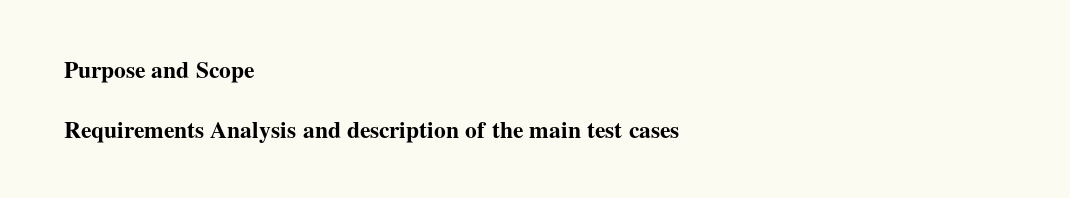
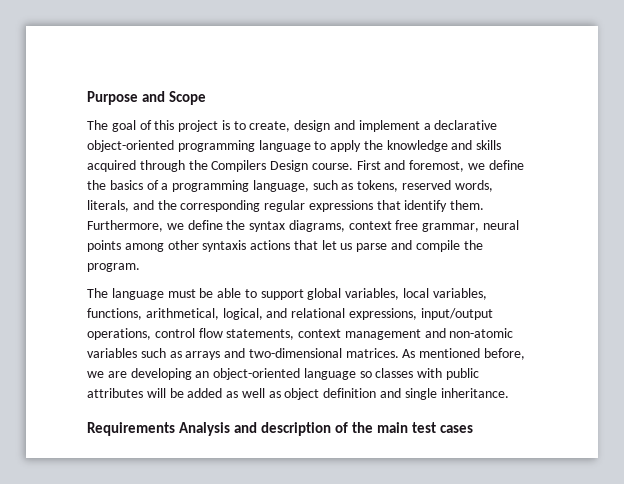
(255, 72) none -> [87,120,498,132] [87,140,502,152] [87,160,524,172] [87,180,493,192] [87,200,485,212] [87,220,520,232] [87,240,483,252] [87,263,140,272] [87,288,487,300] [87,308,493,320] [87,328,514,340] [87,348,526,360] [87,368,480,380] [87,388,509,400] // The goal of this project is to create, design and implement a declarative object-oriented programming language to apply the knowledge and skills acquired through the Compilers Design course. First and foremost, we define the basics of a programming language, such as tokens, reserved words, literals, and the corresponding regular expressions that identify them. Furthermore, we define the syntax diagrams, context free grammar, neural points among other syntaxis actions that let us parse and compile the program. // The language must be able to support global variables, local variables, functions, arithmetical, logical, and relational expressions, input/output operations, control flow statements, context management and non-atomic variables such as arrays and two-dimensional matrices. As mentioned before, we are developing an object-oriented language so classes with public attributes will be added as well as object definition and single inheritance.

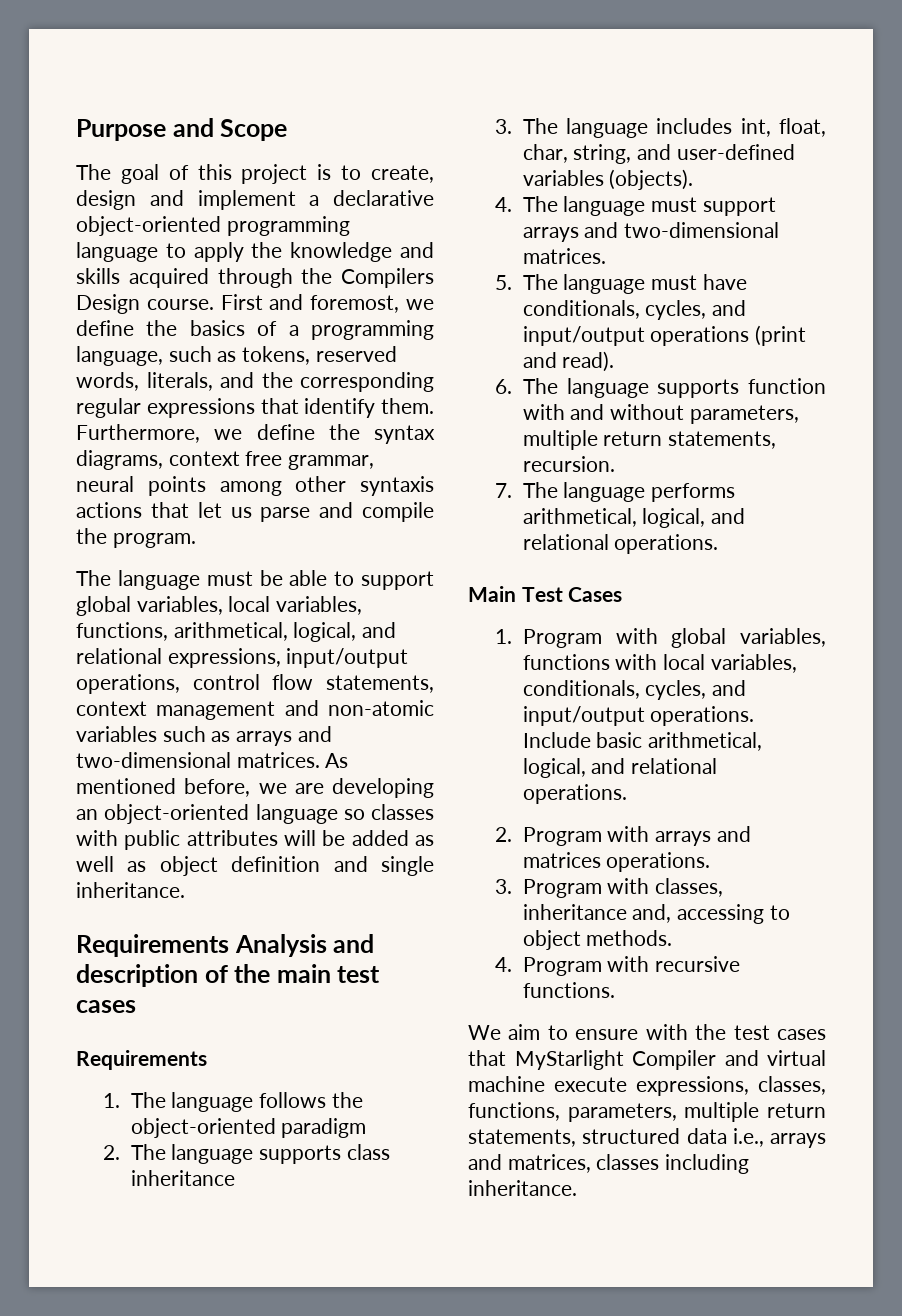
(474, 429) none -> [76,1050,207,1070] [103,1092,363,1112] [130,1118,367,1138] [103,1144,390,1164] [130,1170,235,1186] [495,118,826,138] [522,144,795,164] [522,169,694,190] [495,196,776,216] [522,222,780,242] [522,248,606,264] [495,274,747,294] [522,300,747,320] [522,325,807,346] [522,351,615,372] [495,378,826,398] [522,404,799,424] [522,430,777,450] [522,456,615,472] [495,482,736,502] [522,508,746,528] [522,534,719,554] [468,586,623,602] [495,628,826,648] [522,654,797,673] [522,680,747,700] [522,706,755,726] [522,732,763,751] [522,758,718,778] [522,784,627,804] [495,826,751,846] [522,852,711,872] [495,878,724,898] [522,904,790,924] [522,930,673,950] [495,956,741,976] [522,982,615,998] [468,1024,826,1040] [468,1050,826,1070] [468,1076,826,1096] [468,1102,826,1122] [468,1128,826,1148] [468,1154,750,1174] [468,1180,577,1196] // Requirements // 1. The language follows the object-oriented paradigm // 2. The language supports class inheritance // 3. The language includes int, float, char, string, and user-defined variables (objects). // 4. The language must support arrays and two-dimensional matrices. // 5. The language must have conditionals, cycles, and input/output operations (print and read). // 6. The language supports function with and without parameters, multiple return statements, recursion. // 7. The language performs arithmetical, logical, and relational operations. // Main Test Cases // 1. Program with global variables, functions with local variables, conditionals, cycles, and input/output operations. Include basic arithmetical, logical, and relational operations. // 2. Program with arrays and matrices operations. // 3. Program with classes, inheritance and, accessing to object methods. // 4. Program with recursive functions. // We aim to ensure with the test cases that MyStarlight Compiler and virtual machine execute expressions, classes, functions, parameters, multiple return statements, structured data i.e., arrays and matrices, classes including inheritance.

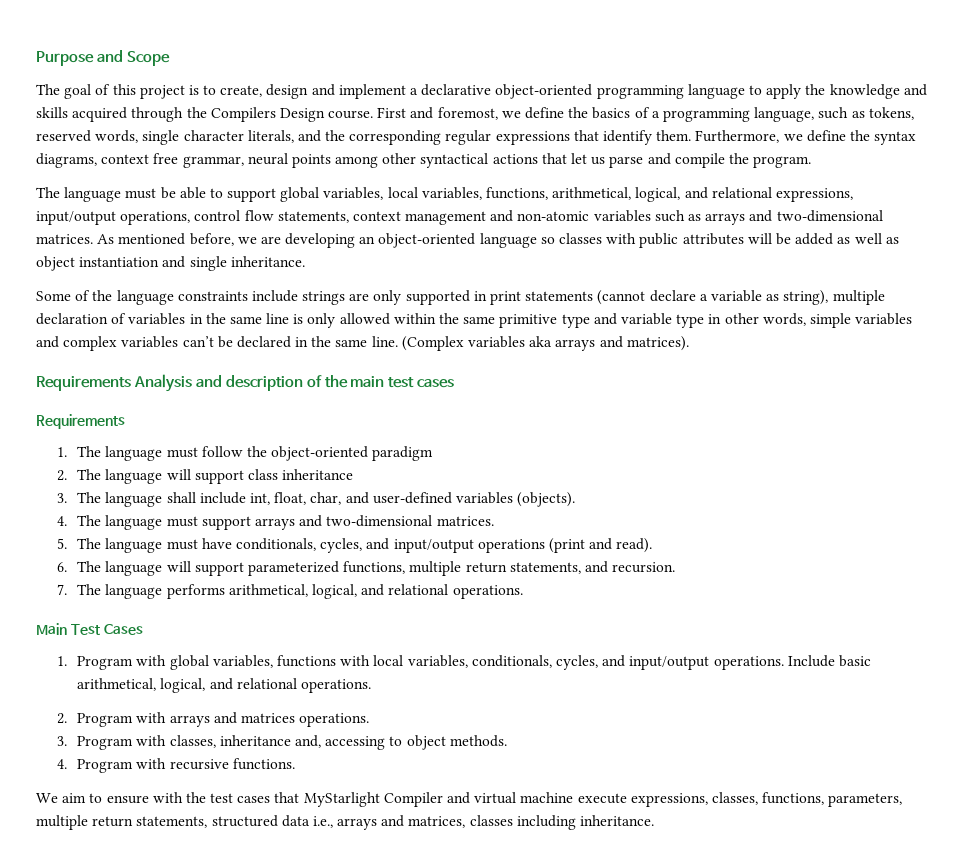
(139, 381) none -> [142,130,244,145] single character
[360,476,434,496] syntaxis -> [420,153,489,168] syntactical
[231,856,321,872] definition -> [79,257,160,267] instantiation
(185, 890) none -> [36,290,885,305] [36,313,913,328] [36,336,689,351] // Some of the language constraints include strings are only supported in print statements (cannot declare a variable as string), multiple declaration of variables in the same line is only allowed within the same primitive type and variable type in other words, simple variables and complex variables can’t be declared in the same line. (Complex variables aka arrays and matrices).
[259,1092,327,1108] follows -> [166,446,243,458] must follow
[259,1145,342,1164] supports -> [166,469,244,484] will support
[656,118,733,134] includes -> [166,492,246,504] shall include
[573,144,632,164] string, -> (342, 498) none
[657,378,826,398] [522,404,799,424] [522,430,777,450] supports function with and without parameters, multiple return statements, -> [166,561,608,576] will support parameterized functions, multiple return statements, and

